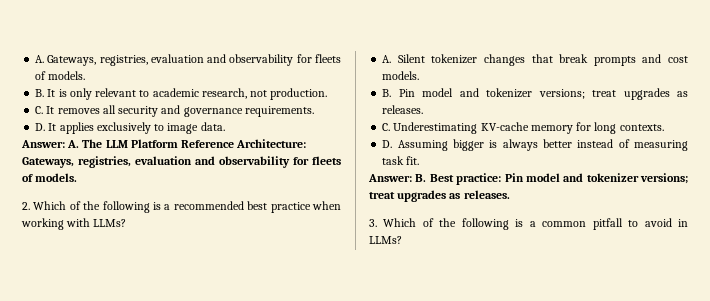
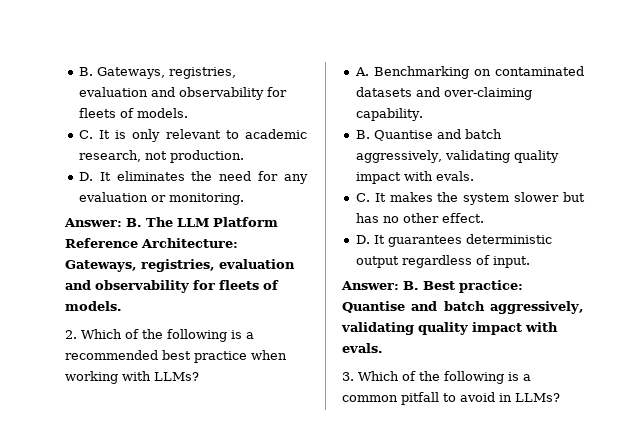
[35,54,341,66] [35,71,86,80] [35,89,45,97] A. Gateways, registries, evaluation and observability for fleets of models. // B. -> [78,67,236,79] [78,87,287,100] [78,108,188,118] [78,130,93,139] B. Gateways, registries, evaluation and observability for fleets of models. // C.
[35,105,314,117] [35,122,225,134] [21,140,80,148] C. It removes all security and governance requirements. // D. It applies exclusively to image data. // Answer: A. -> [78,171,308,184] [78,192,244,205] [64,218,142,227] D. It eliminates the need for any evaluation or monitoring. // Answer: B.
[397,54,688,66] [382,71,420,80] [382,88,688,100] [382,105,424,114] [382,122,664,134] [382,139,688,151] [382,156,420,165] [368,173,688,185] [369,190,510,202] Silent tokenizer changes that break prompts and cost models. // B. Pin model and tokenizer versions; treat upgrades as releases. // C. Underestimating KV-cache memory for long contexts. // D. Assuming bigger is always better instead of measuring task fit. // Answer: B. Best practice: Pin model and tokenizer versions; treat upgrades as releases. -> [373,66,584,79] [355,87,532,100] [355,108,423,121] [355,129,502,141] [355,150,559,163] [355,171,474,184] [355,192,585,205] [355,213,484,223] [355,234,552,247] [355,255,530,268] [341,280,523,293] [342,301,585,314] [341,322,558,335] [342,343,383,353] Benchmarking on contaminated datasets and over-claiming capability. // B. Quantise and batch aggressively, validating quality impact with evals. // C. It makes the system slower but has no other effect. // D. It guarantees deterministic output regardless of input. // Answer: B. Best practice: Quantise and batch aggressively, validating quality impact with evals.

